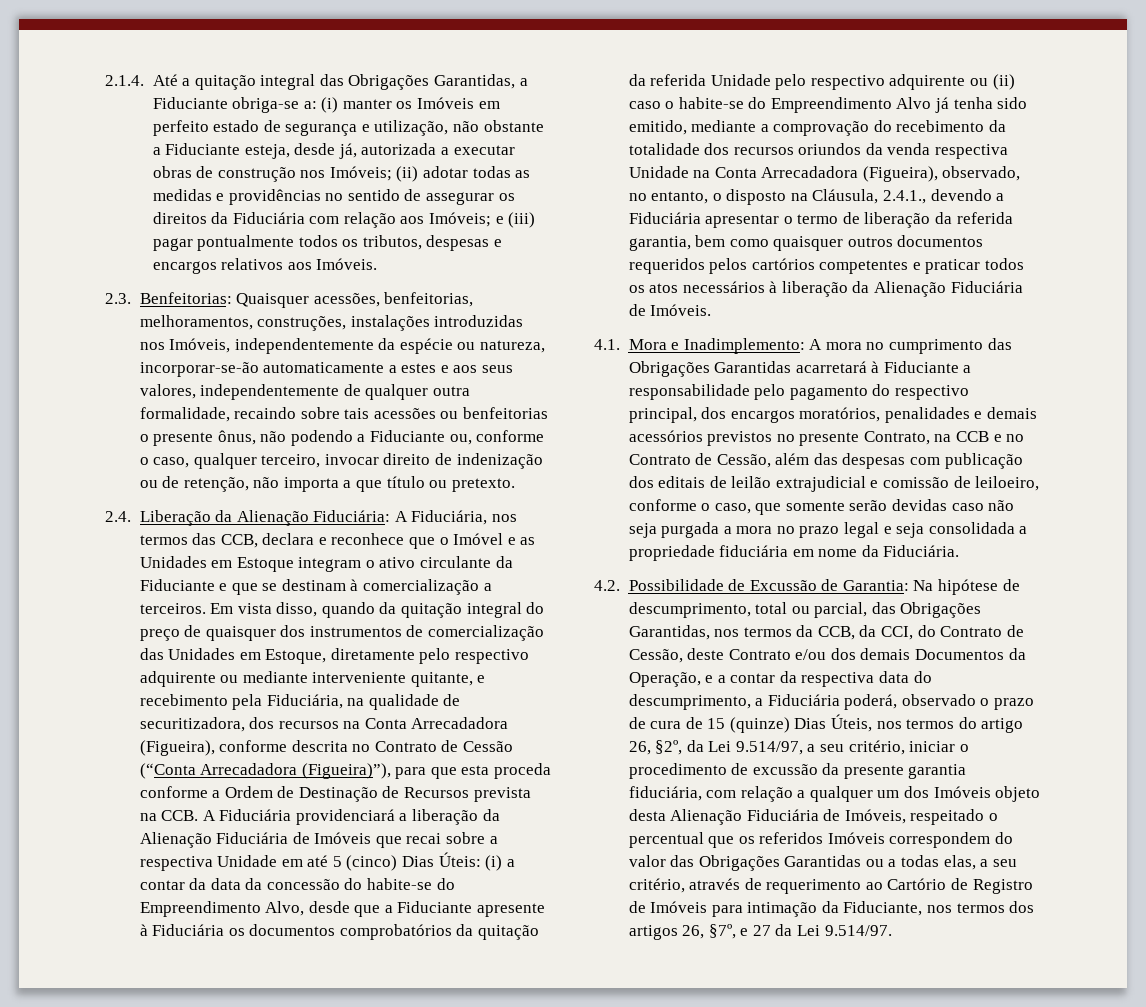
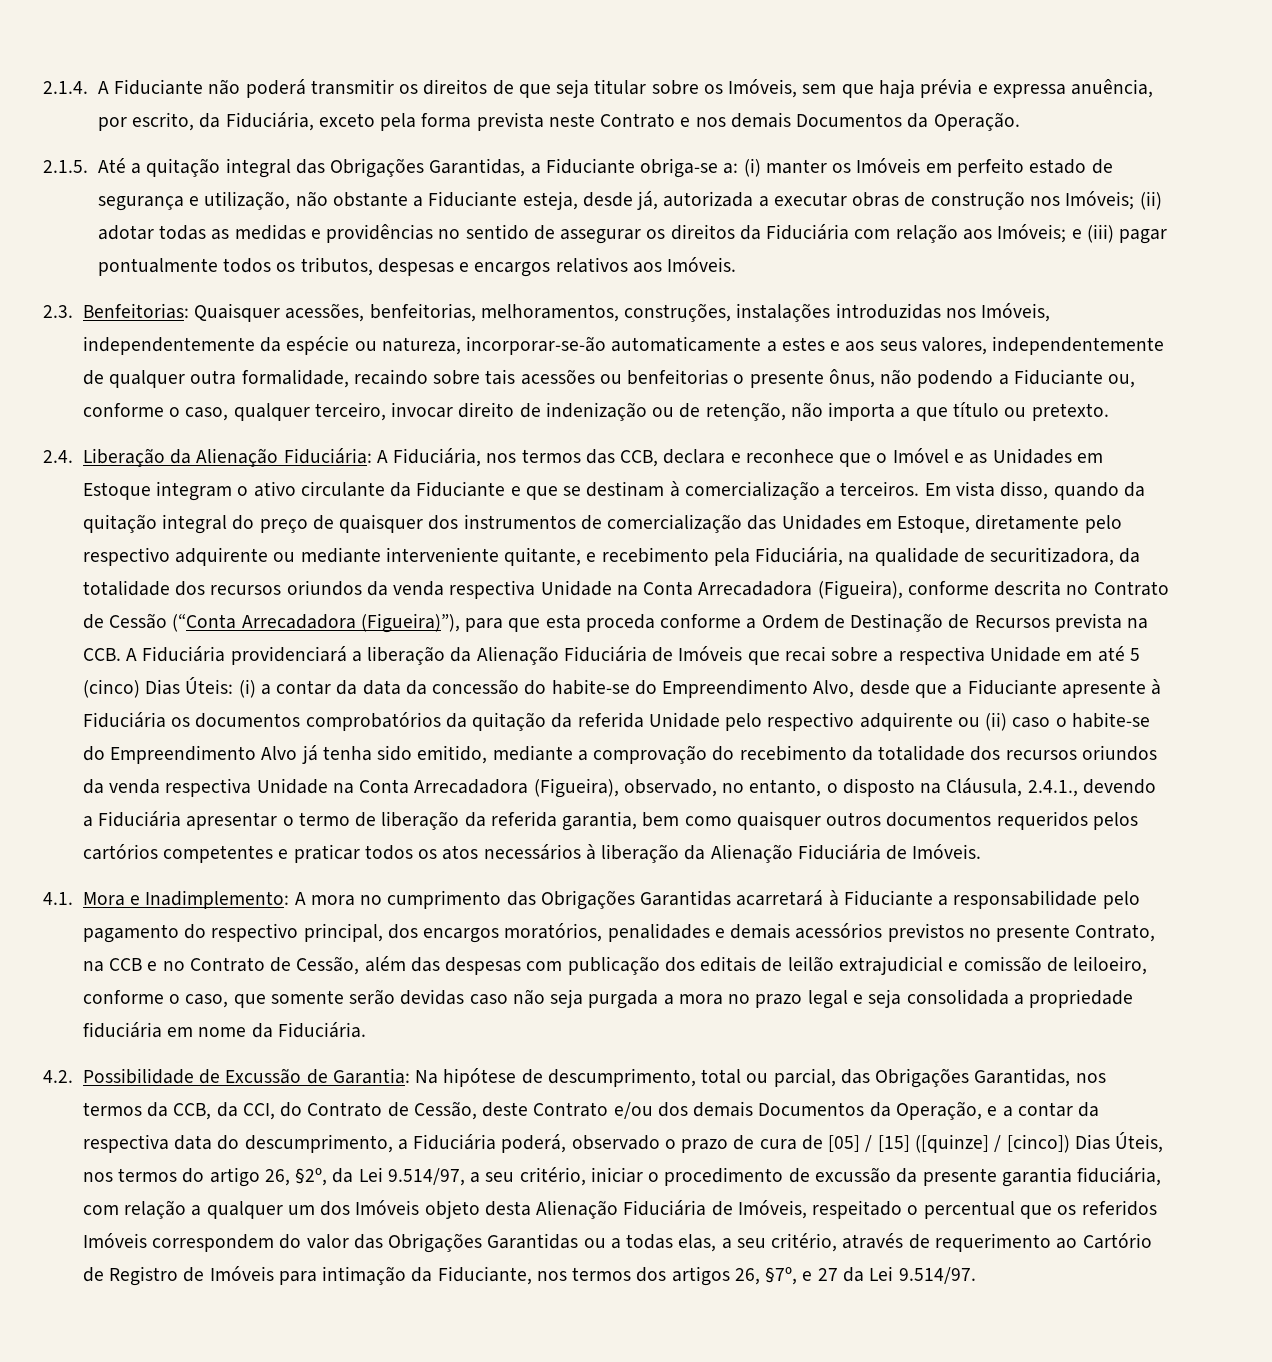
(144, 80) none -> [97,79,1154,98] [97,112,1020,131] [43,160,88,173] A Fiduciante não poderá transmitir os direitos de que seja titular sobre os Imóveis, sem que haja prévia e expressa anuência, por escrito, da Fiduciária, exceto pela forma prevista neste Contrato e nos demais Documentos da Operação. // 2.1.5.
[249,717,339,729] dos recursos -> [1119,548,1141,563] [82,580,612,599] da totalidade dos recursos oriundos da venda respectiva Unidade
[707,717,790,733] 15 (quinze) -> [828,1134,1070,1153] [05] / [15] ([quinze] / [cinco])

